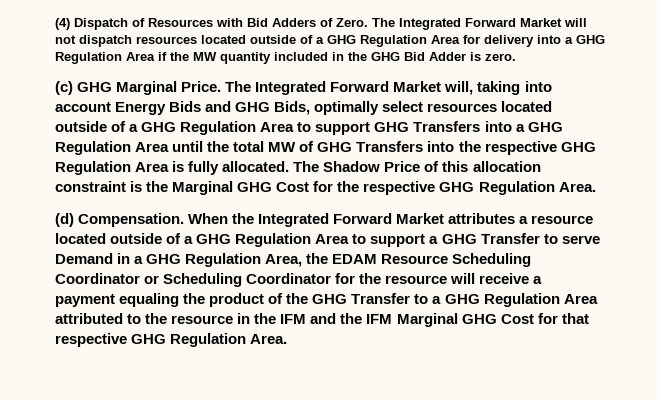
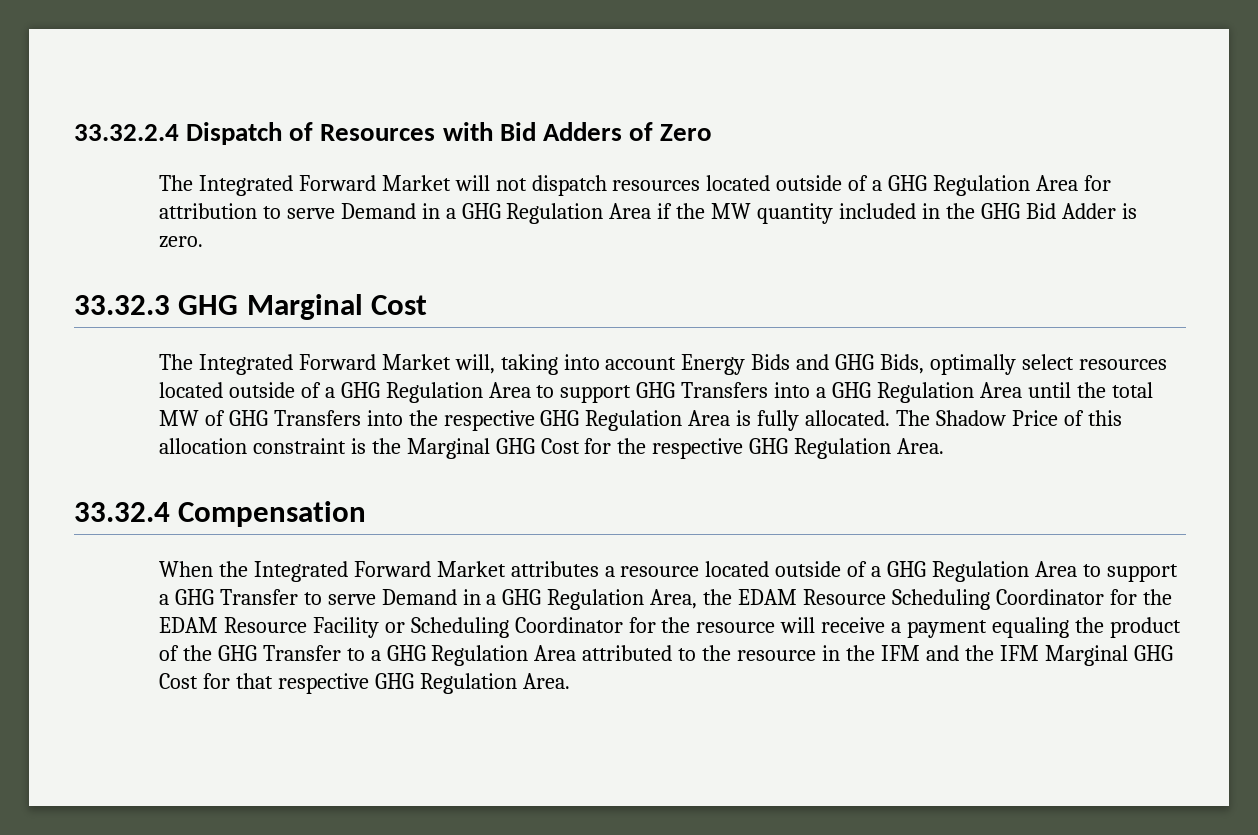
[55,18,70,30] (4) -> [74,124,179,141] 33.32.2.4
[336,18,368,27] Zero. -> [660,124,713,141] Zero //
[484,35,561,47] delivery into -> [158,203,440,219] attribution to serve Demand in
[55,81,73,95] (c) -> [74,295,170,315] 33.32.3
[181,81,222,92] Price. -> [371,295,428,315] Cost //
[55,213,185,227] (d) Compensation. -> [74,501,367,527] 33.32.4 Compensation //
(140, 278) none -> [1109,589,1172,605] [158,617,379,638] for the EDAM Resource Facility

